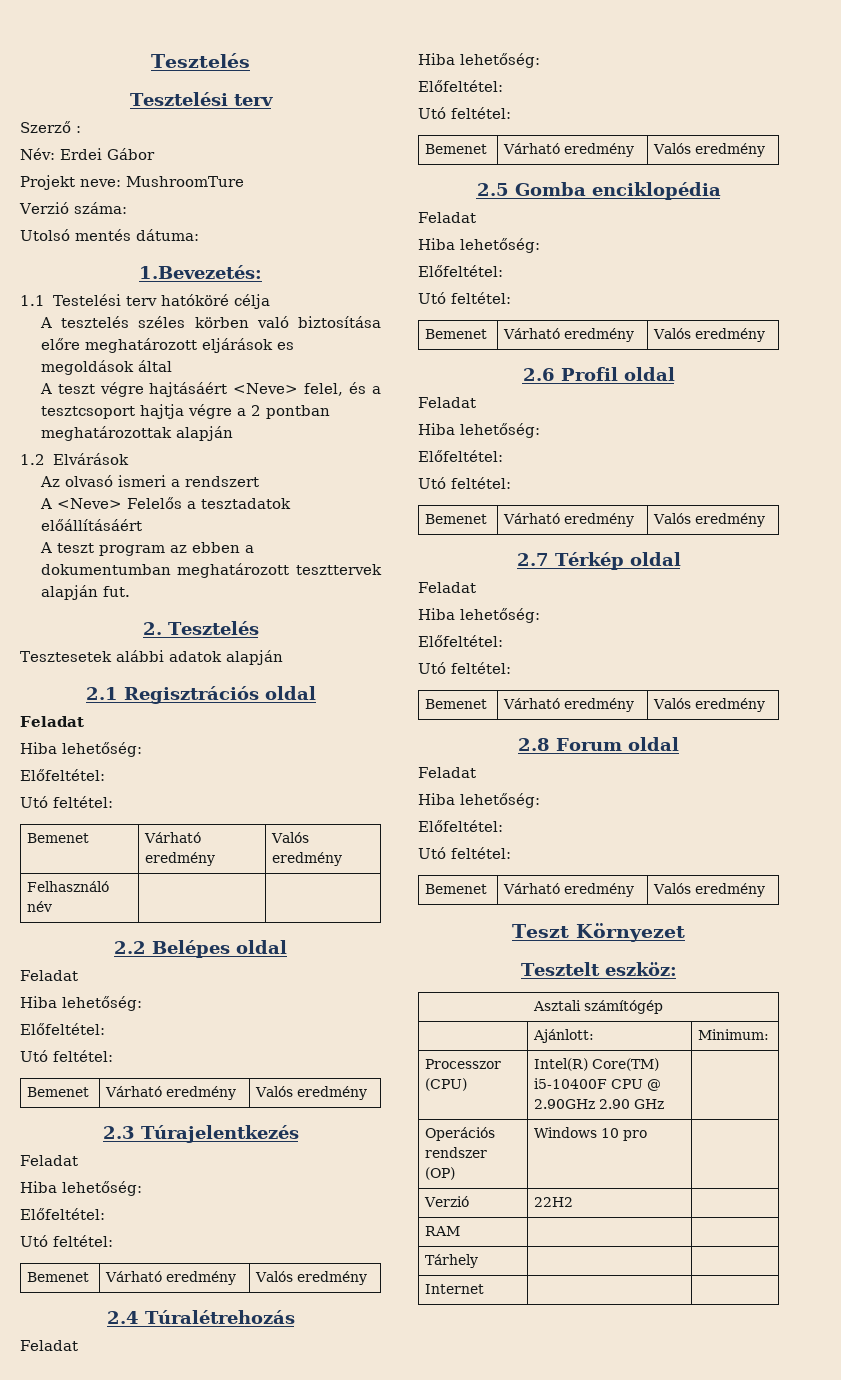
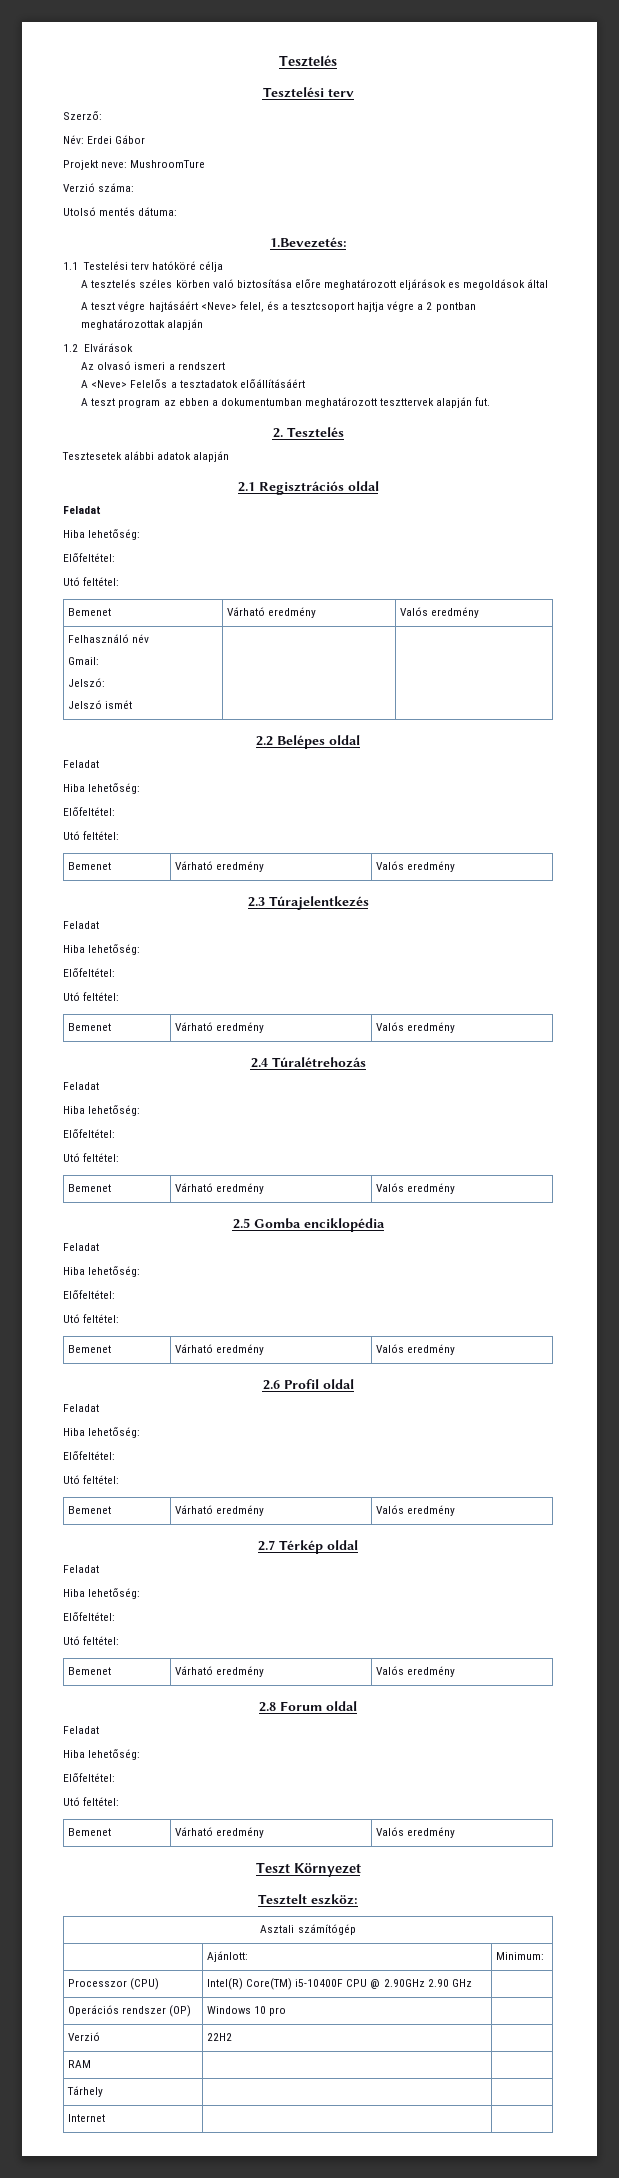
[20,121,81,133] Szerző : -> [63,111,102,120] Szerző:
(53, 906) none -> [67,657,99,665] [67,678,105,687] [67,700,133,709] // Gmail: // Jelszó: // Jelszó ismét

